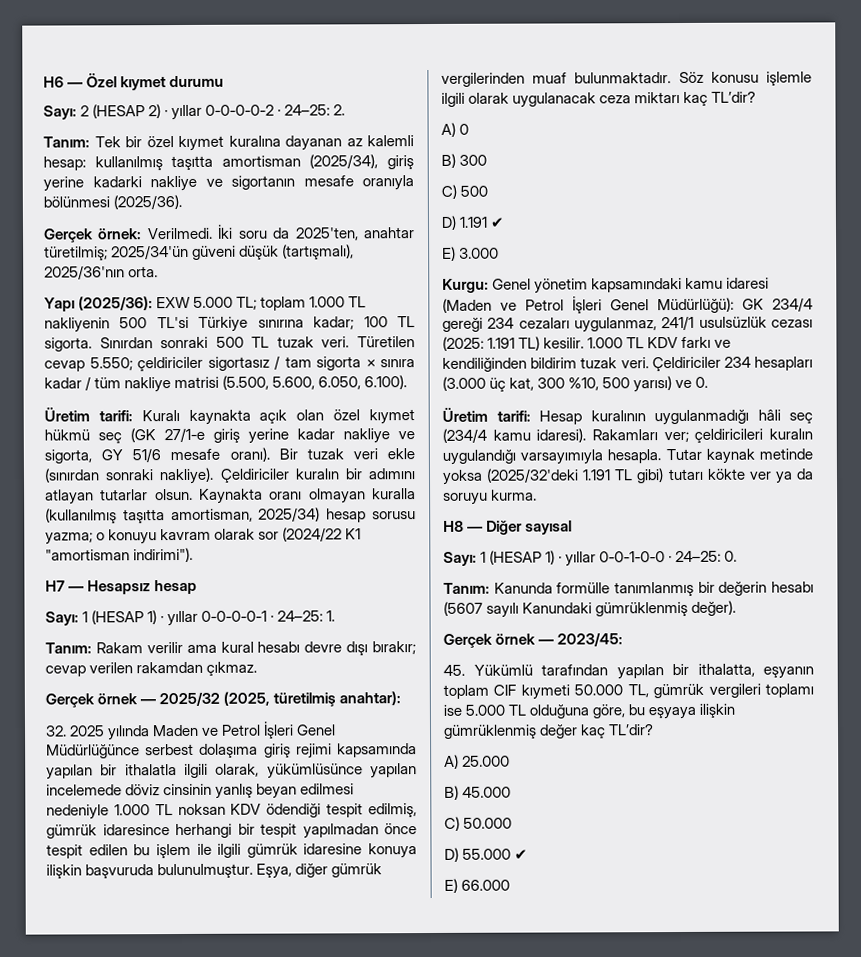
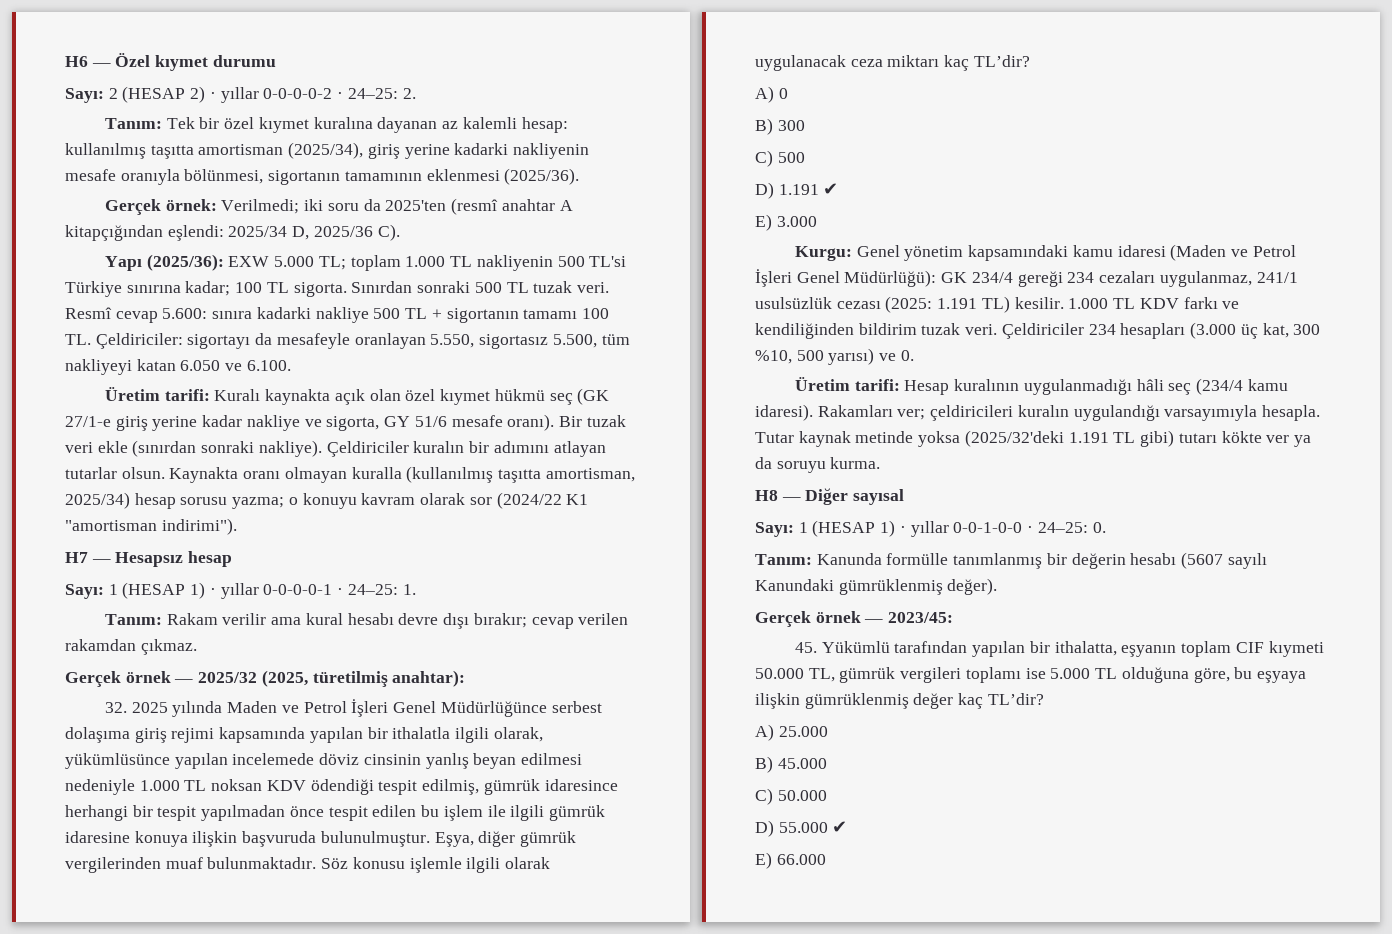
[150,175,414,192] [43,194,183,210] [43,224,416,243] [44,244,355,261] [44,265,159,280] nakliye ve sigortanın mesafe oranıyla bölünmesi (2025/36). // Gerçek örnek: Verilmedi. İki soru da 2025'ten, anahtar türetilmiş; 2025/34'ün güveni düşük (tartışmalı), 2025/36'nın orta. -> [513,143,590,159] [65,168,580,185] [104,198,573,215] [65,224,400,241] nakliyenin mesafe oranıyla bölünmesi, sigortanın tamamının eklenmesi (2025/36). // Gerçek örnek: Verilmedi; iki soru da 2025'ten (resmî anahtar A kitapçığından eşlendi: 2025/34 D, 2025/36 C).
[357,336,415,348] [44,355,415,372] [44,375,408,393] Türetilen cevap 5.550; çeldiriciler sigortasız / tam sigorta × sınıra kadar / tüm nakliye matrisi (5.500, 5.600, 6.050, 6.100). -> [65,307,609,323] [65,333,630,349] [65,359,291,375] Resmî cevap 5.600: sınıra kadarki nakliye 500 TL + sigortanın tamamı 100 TL. Çeldiriciler: sigortayı da mesafeyle oranlayan 5.550, sigortasız 5.500, tüm nakliyeyi katan 6.050 ve 6.100.

